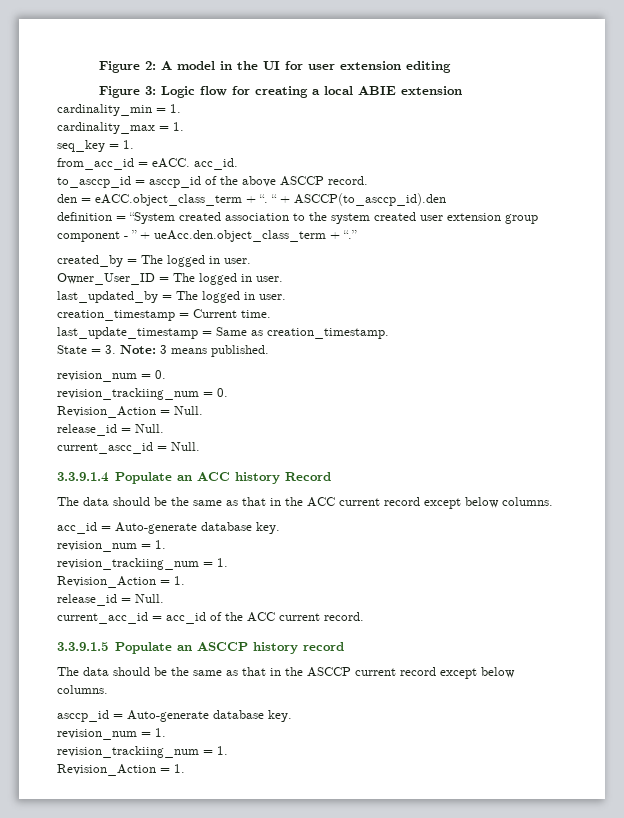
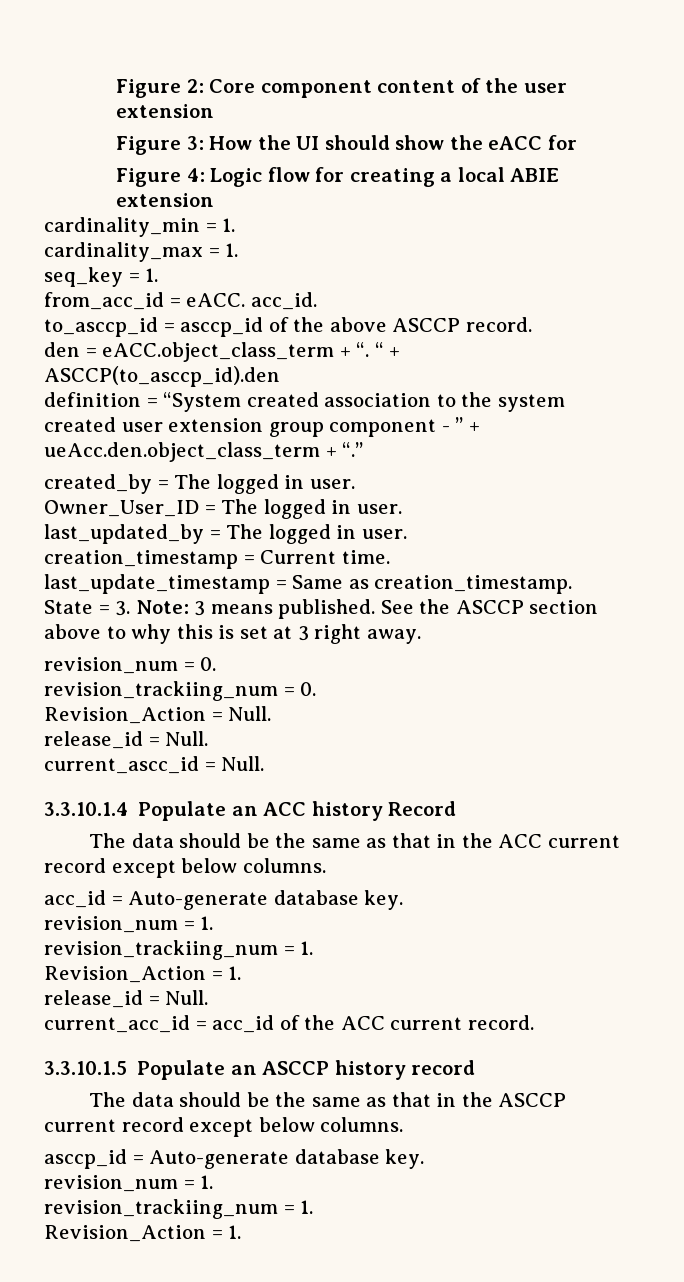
[160,61,451,73] A model in the UI for user extension editing -> [209,78,567,98] [115,104,214,118] Core component content of the user extension
(156, 90) none -> [209,135,577,150] [115,168,205,187] How the UI should show the eACC for // Figure 4:
(269, 351) none -> [380,599,599,614] [44,624,421,644] See the ASCCP section above to why this is set at 3 right away.
[57,472,109,482] 3.3.9.1.4 -> [44,802,128,816] 3.3.10.1.4
[57,642,108,651] 3.3.9.1.5 -> [44,1061,127,1075] 3.3.10.1.5

